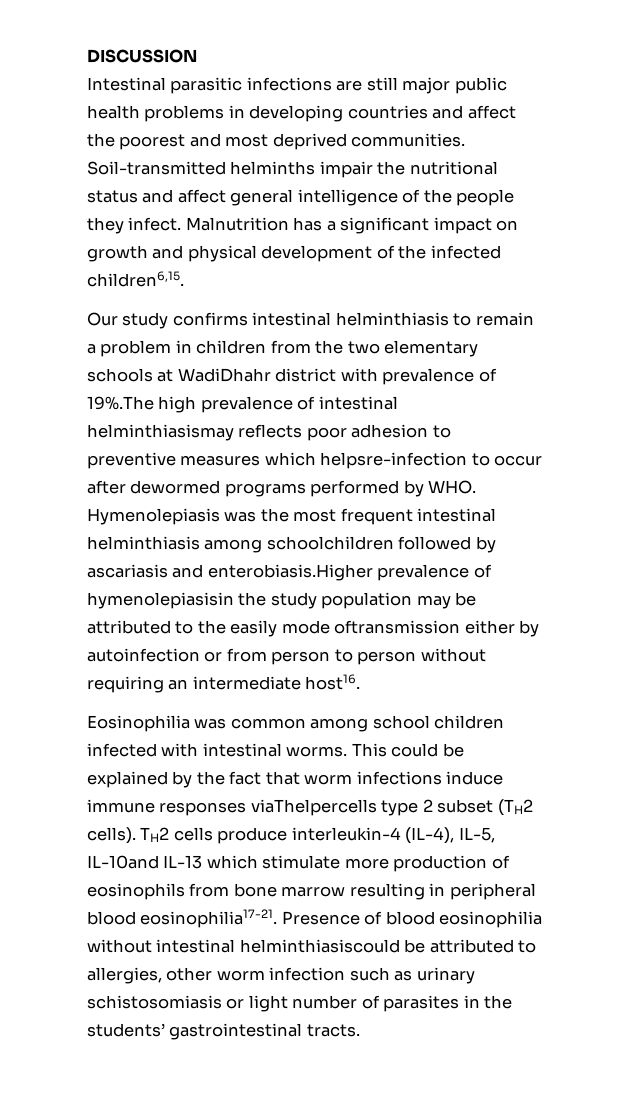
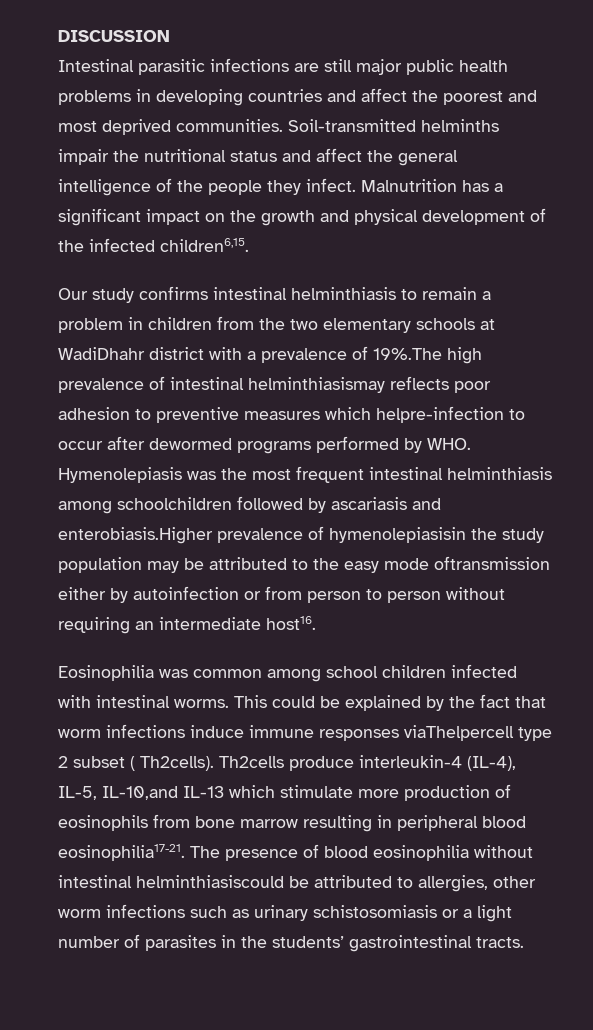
(226, 196) none -> [367,150,393,162] the
(519, 225) none -> [230,210,256,222] the
(378, 375) none -> [247,351,256,360] a
[320,452,468,469] helpsre-infection -> [376,406,504,423] helpre-infection
[230,620,278,637] easily -> [344,561,379,573] easy
[250,799,377,816] viaThelpercells -> [404,725,514,741] viaThelpercell
[497,799,533,816] [87,827,213,844] (TH2 cells). TH2 cells -> [130,756,284,771] ( Th2cells). Th2cells
[87,855,159,869] IL-10and -> [102,786,178,800] IL-10,and
[281,911,360,925] Presence -> [190,846,298,861] The presence
[269,967,346,981] infection -> [106,904,185,918] infections
(245, 1003) none -> [463,909,472,918] a

